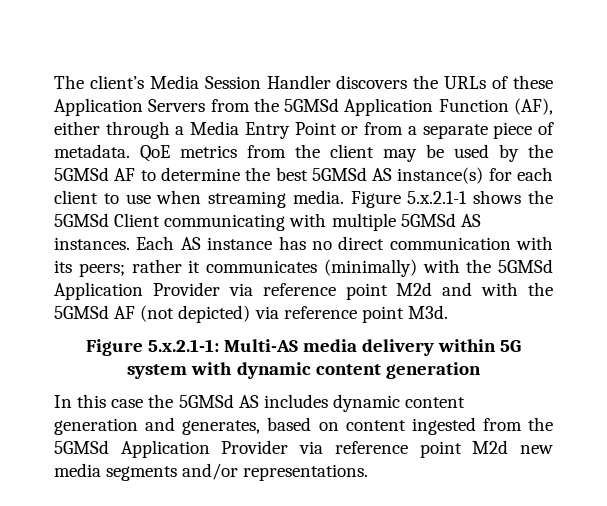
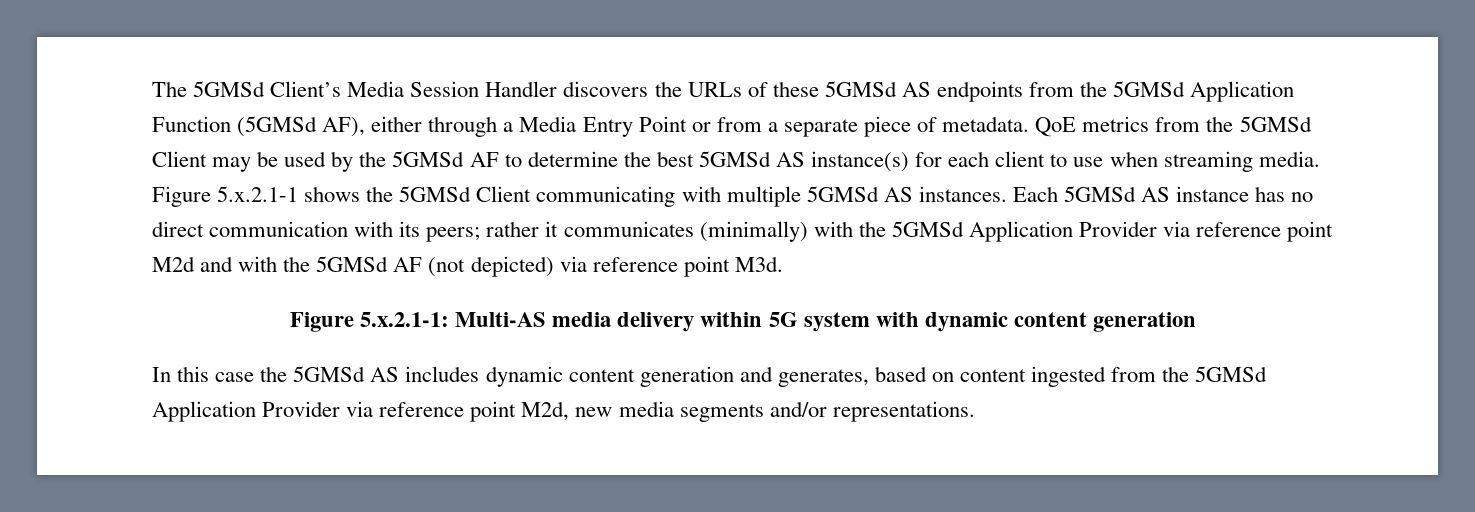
[89,75,144,89] client’s -> [193,81,342,97] 5GMSd Client’s
[54,98,206,116] Application Servers -> [824,81,1023,102] 5GMSd AS endpoints
[514,98,553,115] (AF), -> [237,116,366,137] (5GMSd AF),
[330,144,374,158] client -> [1239,116,1312,132] [152,151,207,167] 5GMSd Client
(175, 243) none -> [1063,186,1136,202] 5GMSd
[472,440,509,454] M2d -> [521,401,570,421] M2d,

